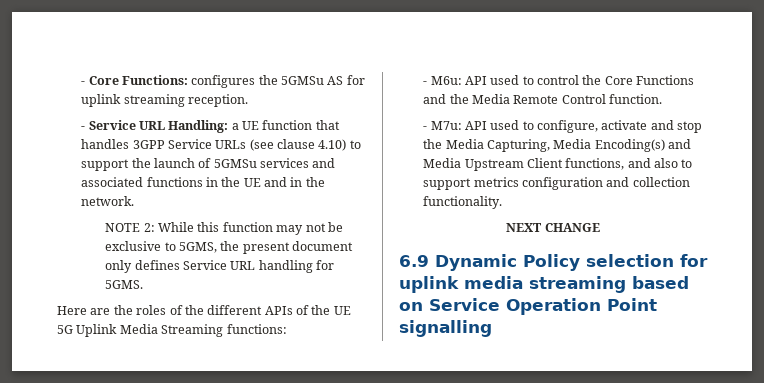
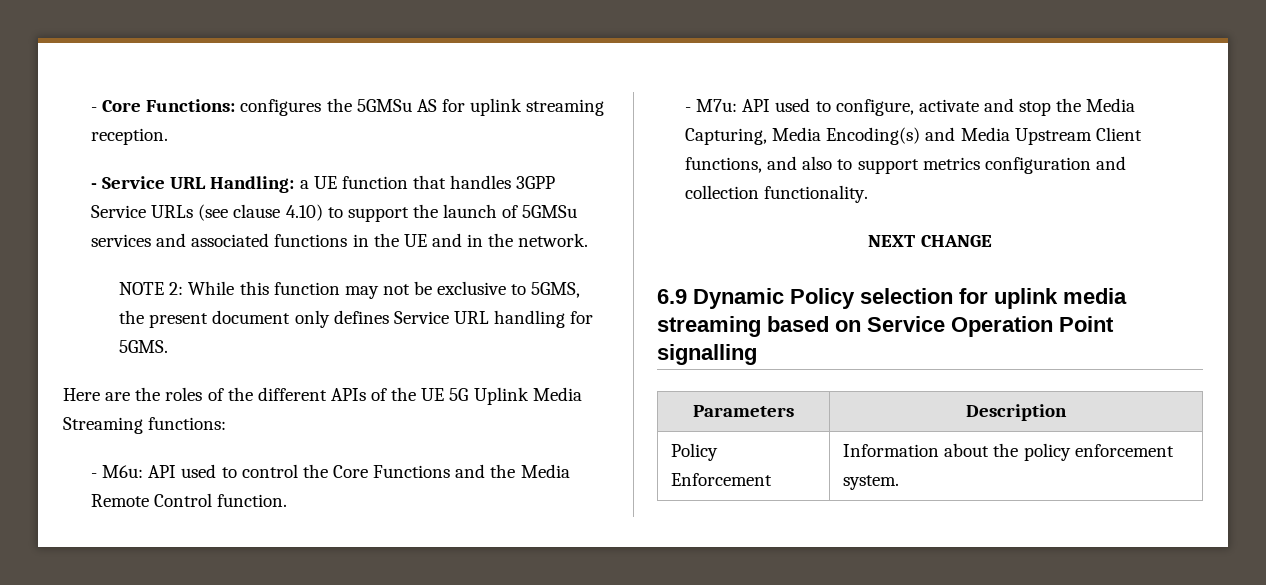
(492, 328) none -> [693,405,794,417] [966,404,1067,421] [671,443,719,461] [671,473,773,486] [843,443,1174,461] [843,475,900,490] // Parameters | Description // Policy Enforcement | Information about the policy enforcement system.

